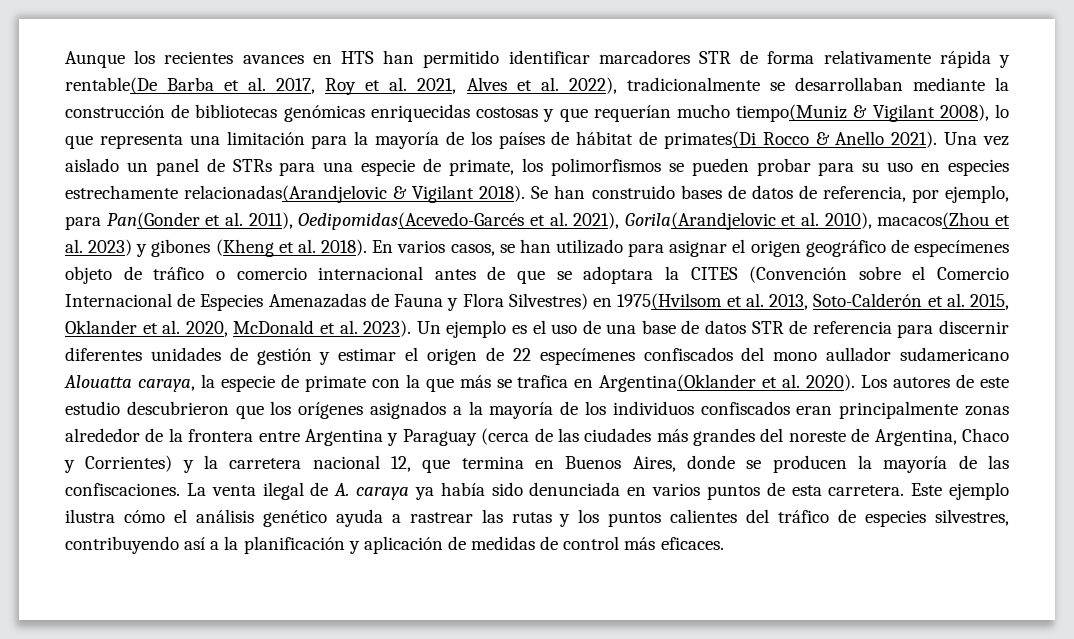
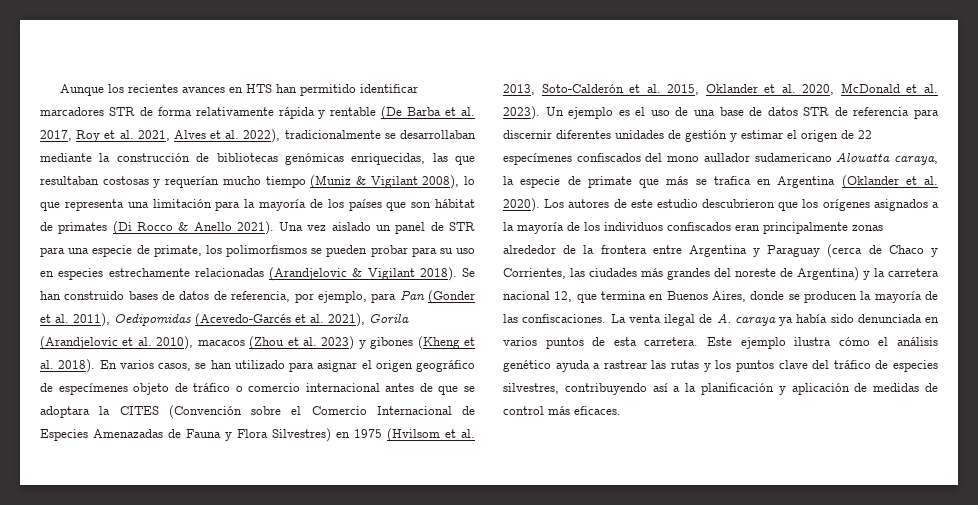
[65,77,157,94] rentable(De -> [330,106,403,120] rentable (De
[370,104,470,122] enriquecidas -> [351,153,475,165] [40,176,99,185] enriquecidas, las que resultaban
[559,108,588,122] que -> (161, 183) none
[736,104,848,122] tiempo(Muniz -> [265,175,352,189] tiempo (Muniz
[551,131,756,149] de hábitat de primates(Di -> [386,199,475,211] [40,221,132,235] que son hábitat de primates (Di
[232,159,272,172] STRs -> [449,222,476,231] STR
[184,185,388,203] relacionadas(Arandjelovic -> [194,267,347,281] relacionadas (Arandjelovic
[106,212,200,229] Pan(Gonder -> [399,290,476,304] Pan (Gonder
[298,212,525,230] Oedipomidas(Acevedo-Garcés -> [114,313,291,327] Oedipomidas (Acevedo-Garcés
[624,212,776,230] Gorila(Arandjelovic -> [369,314,409,323] [40,336,118,350] Gorila (Arandjelovic
[877,212,990,229] macacos(Zhou -> [197,336,285,350] macacos (Zhou
[617,293,723,310] 1975(Hvilsom -> [354,428,440,442] 1975 (Hvilsom
[371,374,420,388] con la -> (632, 182) none
[599,374,757,392] Argentina(Oklander -> [777,175,899,189] Argentina (Oklander
(553, 435) none -> [888,245,938,257] [503,268,566,279] Chaco y Corrientes,
[874,428,1010,446] [64,455,173,473] Argentina, Chaco y Corrientes) -> [797,267,859,281] Argentina)
[670,509,738,523] calientes -> [778,360,808,369] clave

